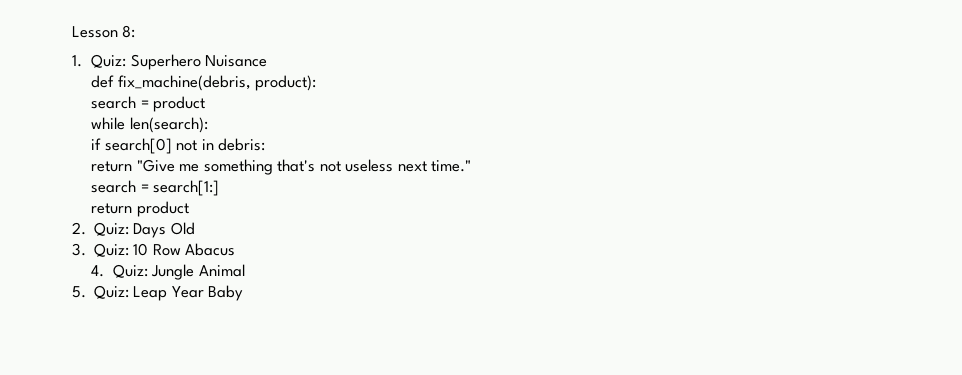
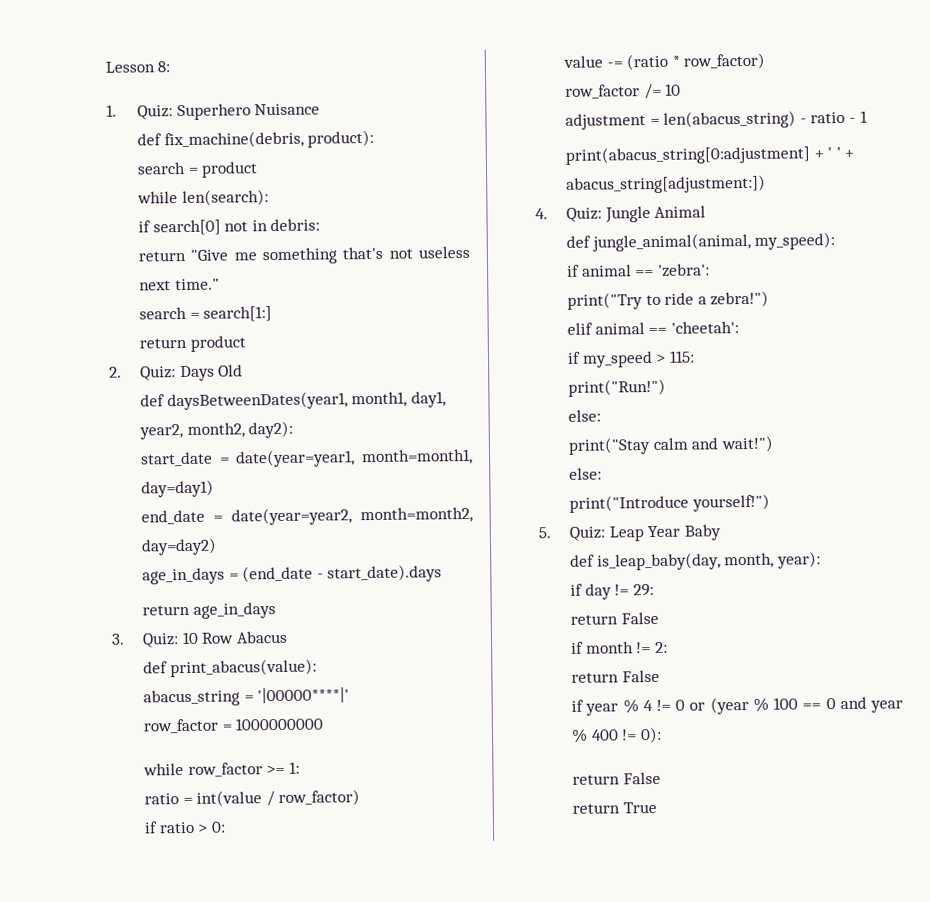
(195, 228) none -> [140,391,446,411] [139,420,294,440] [140,448,473,468] [141,479,215,498] [141,506,473,526] [141,537,218,556] [142,564,443,585] [142,602,276,619] // def daysBetweenDates(year1, month1, day1, year2, month2, day2): // start_date = date(year=year1, month=month1, day=day1) // end_date = date(year=year2, month=month2, day=day2) // age_in_days = (end_date - start_date).days // return age_in_days
[91,264,245,280] 4. Quiz: Jungle Animal -> [143,658,317,678] [143,687,350,707] [143,717,324,734] [143,761,300,777] [144,789,361,807] [144,821,226,834] [563,52,766,71] [565,83,682,100] [565,110,868,130] [565,145,855,165] [566,174,767,194] [534,205,707,223] [566,232,836,252] [567,263,710,277] [567,290,770,310] [567,321,739,335] [567,350,695,368] [568,378,667,397] [568,409,602,422] [568,435,774,455] [569,467,603,480] [569,493,770,513] def print_abacus(value): // abacus_string = '|00000****|' // row_factor = 1000000000 // while row_factor >= 1: // ratio = int(value / row_factor) // if ratio > 0: // value -= (ratio * row_factor) // row_factor /= 10 // adjustment = len(abacus_string) - ratio - 1 // print(abacus_string[0:adjustment] + ' ' + abacus_string[adjustment:]) // 4. Quiz: Jungle Animal // def jungle_animal(animal, my_speed): // if animal == 'zebra': // print("Try to ride a zebra!") // elif animal == 'cheetah': // if my_speed > 115: // print("Run!") // else: // print("Stay calm and wait!") // else: // print("Introduce yourself!")
(244, 293) none -> [570,551,821,571] [570,583,654,600] [570,611,659,625] [571,641,668,654] [571,669,660,683] [571,696,904,716] [571,726,662,744] [572,771,661,785] [572,801,657,814] // def is_leap_baby(day, month, year): // if day != 29: // return False // if month != 2: // return False // if year % 4 != 0 or (year % 100 == 0 and year % 400 != 0): // return False // return True

